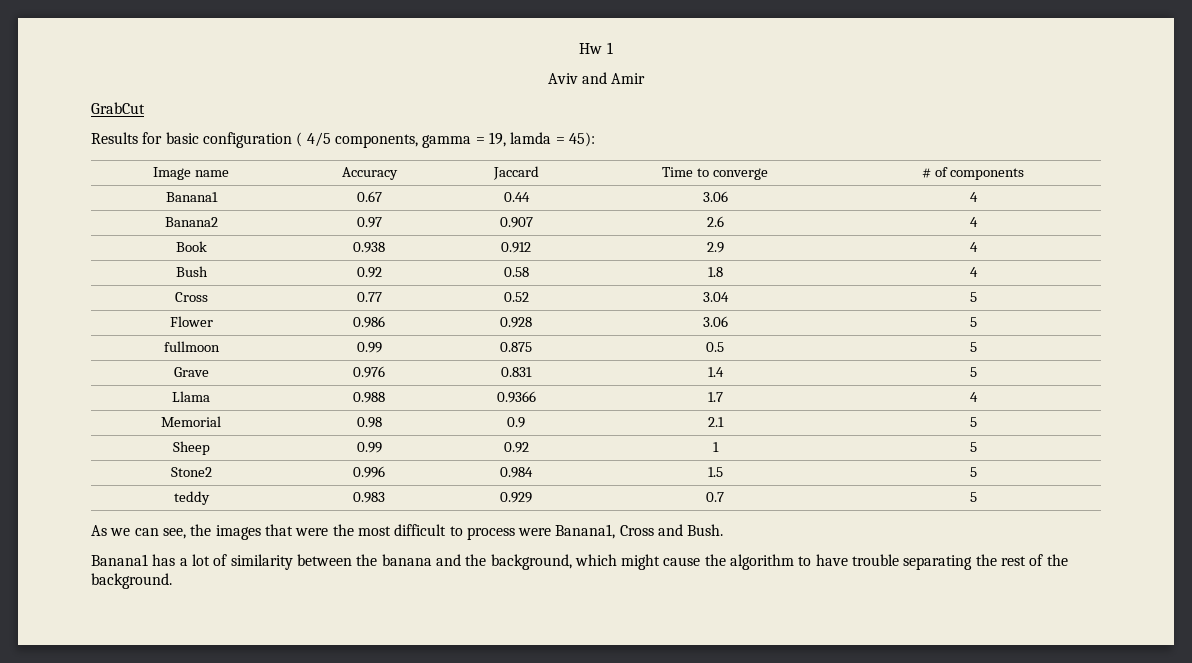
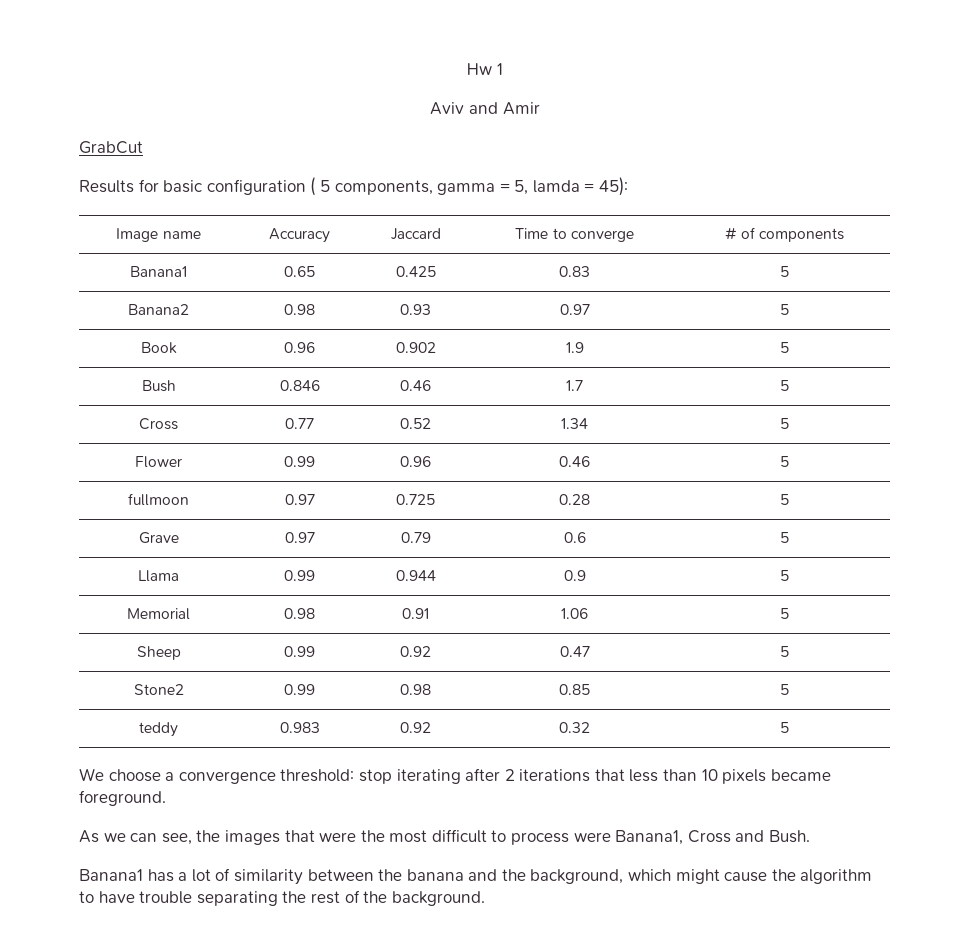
[306,132,331,147] 4/5 -> [319,180,330,192] 5
[488,132,506,147] 19, -> [514,180,529,195] 5,
[356,191,382,202] [503,192,530,202] [702,191,728,202] [969,192,978,202] 0.67 | 0.44 | 3.06 | 4 -> [284,266,315,277] [395,266,436,277] [559,266,590,277] [780,266,789,277] 0.65 | 0.425 | 0.83 | 5
[356,217,382,228] [499,217,533,228] [706,216,724,227] [969,217,978,227] [175,241,207,252] [353,242,385,253] [501,242,531,253] [706,242,724,253] [969,242,978,252] [175,266,208,277] [356,267,382,278] [503,267,529,277] [707,267,723,277] [969,267,978,277] | 0.97 | 0.907 | 2.6 | 4 // Book | 0.938 | 0.912 | 2.9 | 4 // Bush | 0.92 | 0.58 | 1.8 | 4 -> [284,304,315,315] [400,304,431,315] [559,304,590,315] [780,304,789,315] [140,342,177,354] [284,342,315,353] [395,342,436,353] [565,342,584,353] [780,342,789,353] [141,380,176,392] [279,380,320,391] [400,380,431,391] [566,380,583,391] [780,380,789,391] | 0.98 | 0.93 | 0.97 | 5 // Book | 0.96 | 0.902 | 1.9 | 5 // Bush | 0.846 | 0.46 | 1.7 | 5
[702,292,729,302] 3.04 -> [561,418,588,429] 1.34
[353,316,385,328] [500,317,532,328] [702,316,728,327] 0.986 | 0.928 | 3.06 -> [284,456,315,467] [400,456,431,467] [559,456,590,467] 0.99 | 0.96 | 0.46
[356,342,382,353] [500,342,532,352] [706,342,724,352] 0.99 | 0.875 | 0.5 -> [284,494,315,505] [396,494,435,505] [559,494,590,505] 0.97 | 0.725 | 0.28
[353,366,385,378] [501,367,532,377] [707,367,724,377] 0.976 | 0.831 | 1.4 -> [284,532,315,543] [400,532,431,543] [563,532,586,543] 0.97 | 0.79 | 0.6
[353,392,385,403] [496,391,536,403] [707,392,723,402] [969,392,978,402] 0.988 | 0.9366 | 1.7 | 4 -> [284,570,315,581] [395,570,436,581] [563,570,586,581] [780,570,789,581] 0.99 | 0.944 | 0.9 | 5
[507,417,525,428] [707,417,724,427] 0.9 | 2.1 -> [402,608,429,619] [561,608,588,619] 0.91 | 1.06
[712,442,719,452] 1 -> [559,646,590,657] 0.47
[353,466,385,478] [500,467,533,478] [707,467,723,477] 0.996 | 0.984 | 1.5 -> [284,684,315,695] [400,684,431,695] [559,684,590,695] 0.99 | 0.98 | 0.85
[500,492,532,503] [706,492,724,502] [969,492,977,502] 0.929 | 0.7 | 5 -> [400,722,431,733] [559,722,590,733] [780,722,789,733] [79,768,831,784] [79,790,166,806] 0.92 | 0.32 | 5 // We choose a convergence threshold: stop iterating after 2 iterations that less than 10 pixels became foreground.

